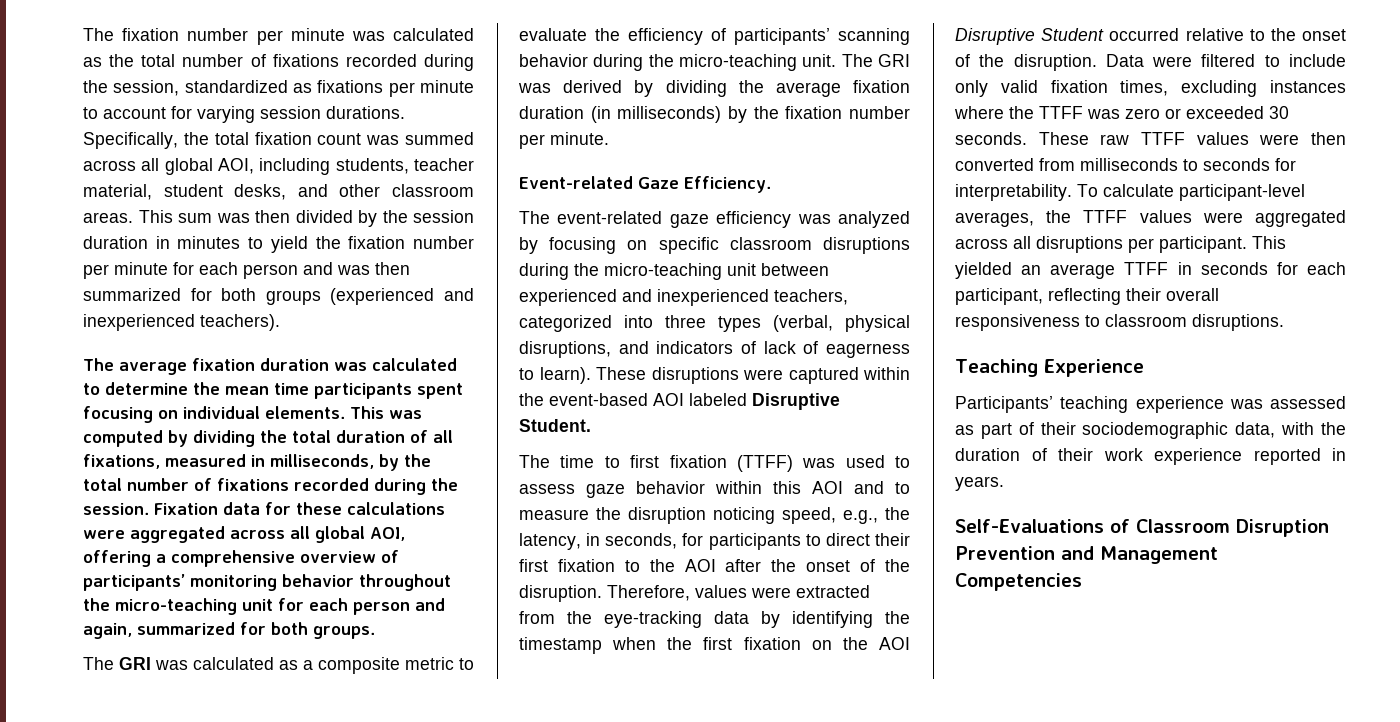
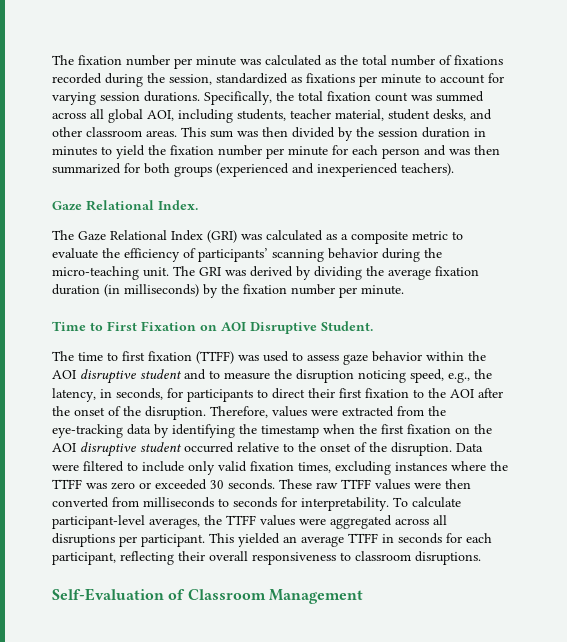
[83,358,457,375] [83,382,463,399] [83,406,422,423] [83,430,453,447] [83,454,431,471] [83,478,458,495] [83,502,445,515] [83,526,405,543] [83,550,399,567] [83,574,451,591] [83,598,445,615] [83,622,375,639] [83,657,151,670] The average fixation duration was calculated to determine the mean time participants spent focusing on individual elements. This was computed by dividing the total duration of all fixations, measured in milliseconds, by the total number of fixations recorded during the session. Fixation data for these calculations were aggregated across all global AOI, offering a comprehensive overview of participants’ monitoring behavior throughout the micro-teaching unit for each person and again, summarized for both groups. // The GRI -> [52,200,198,211] [52,230,237,243] Gaze Relational Index. // The Gaze Relational Index (GRI)
[519,176,771,193] [519,211,910,228] [519,237,910,254] [519,263,829,280] [519,289,848,306] [519,315,910,332] [519,341,910,358] [519,367,910,384] [519,393,747,406] Event-related Gaze Efficiency. // The event-related gaze efficiency was analyzed by focusing on specific classroom disruptions during the micro-teaching unit between experienced and inexperienced teachers, categorized into three types (verbal, physical disruptions, and indicators of lack of eagerness to learn). These disruptions were captured within the event-based AOI labeled -> [52,321,246,331] Time to First Fixation on AOI
[773,481,843,494] this AOI -> [468,351,486,361] [52,369,182,384] the AOI disruptive student
[955,28,1105,45] Disruptive Student -> [80,442,182,457] disruptive student
[955,359,1144,377] [955,396,1346,413] [955,422,1346,439] [955,448,1346,465] [955,476,1004,491] [955,519,1329,537] [955,546,1218,564] [955,573,1082,591] Teaching Experience // Participants’ teaching experience was assessed as part of their sociodemographic data, with the duration of their work experience reported in years. // Self-Evaluations of Classroom Disruption Prevention and Management Competencies -> [52,588,363,604] Self-Evaluation of Classroom Management

